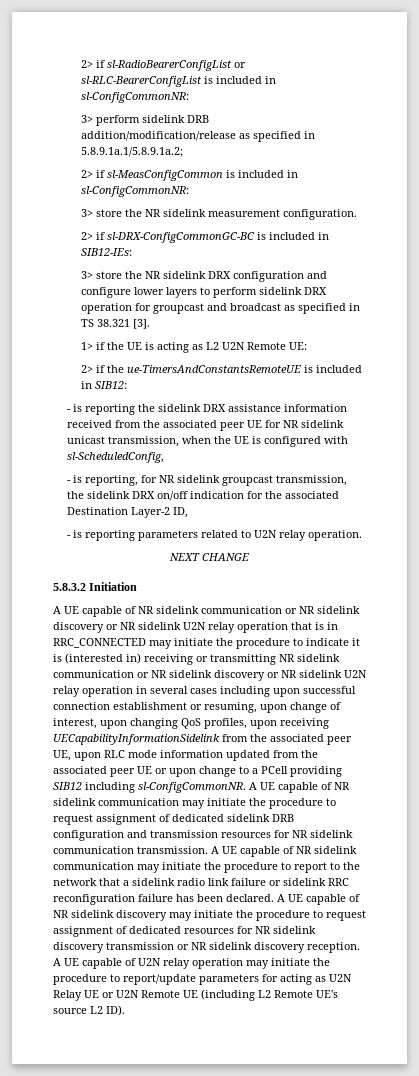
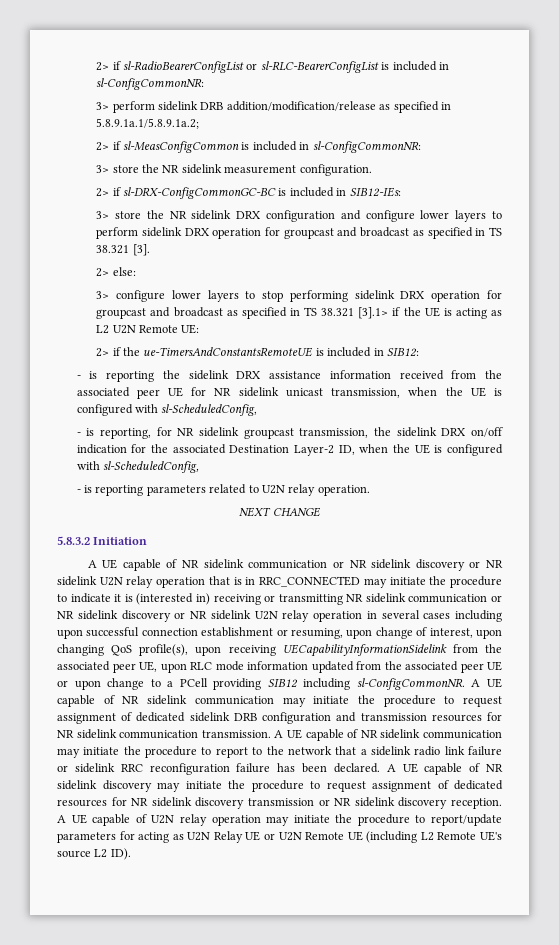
[81,342,94,350] 1> -> [96,267,136,277] [96,290,503,302] [96,307,389,319] 2> else: // 3> configure lower layers to stop performing sidelink DRX operation for groupcast and broadcast as specified in TS 38.321 [3].1>
(189, 512) none -> [359,444,504,456] [76,461,199,473] when the UE is configured with sl-ScheduledConfig,
[204,718,247,729] profiles, -> [139,644,189,656] profile(s),

